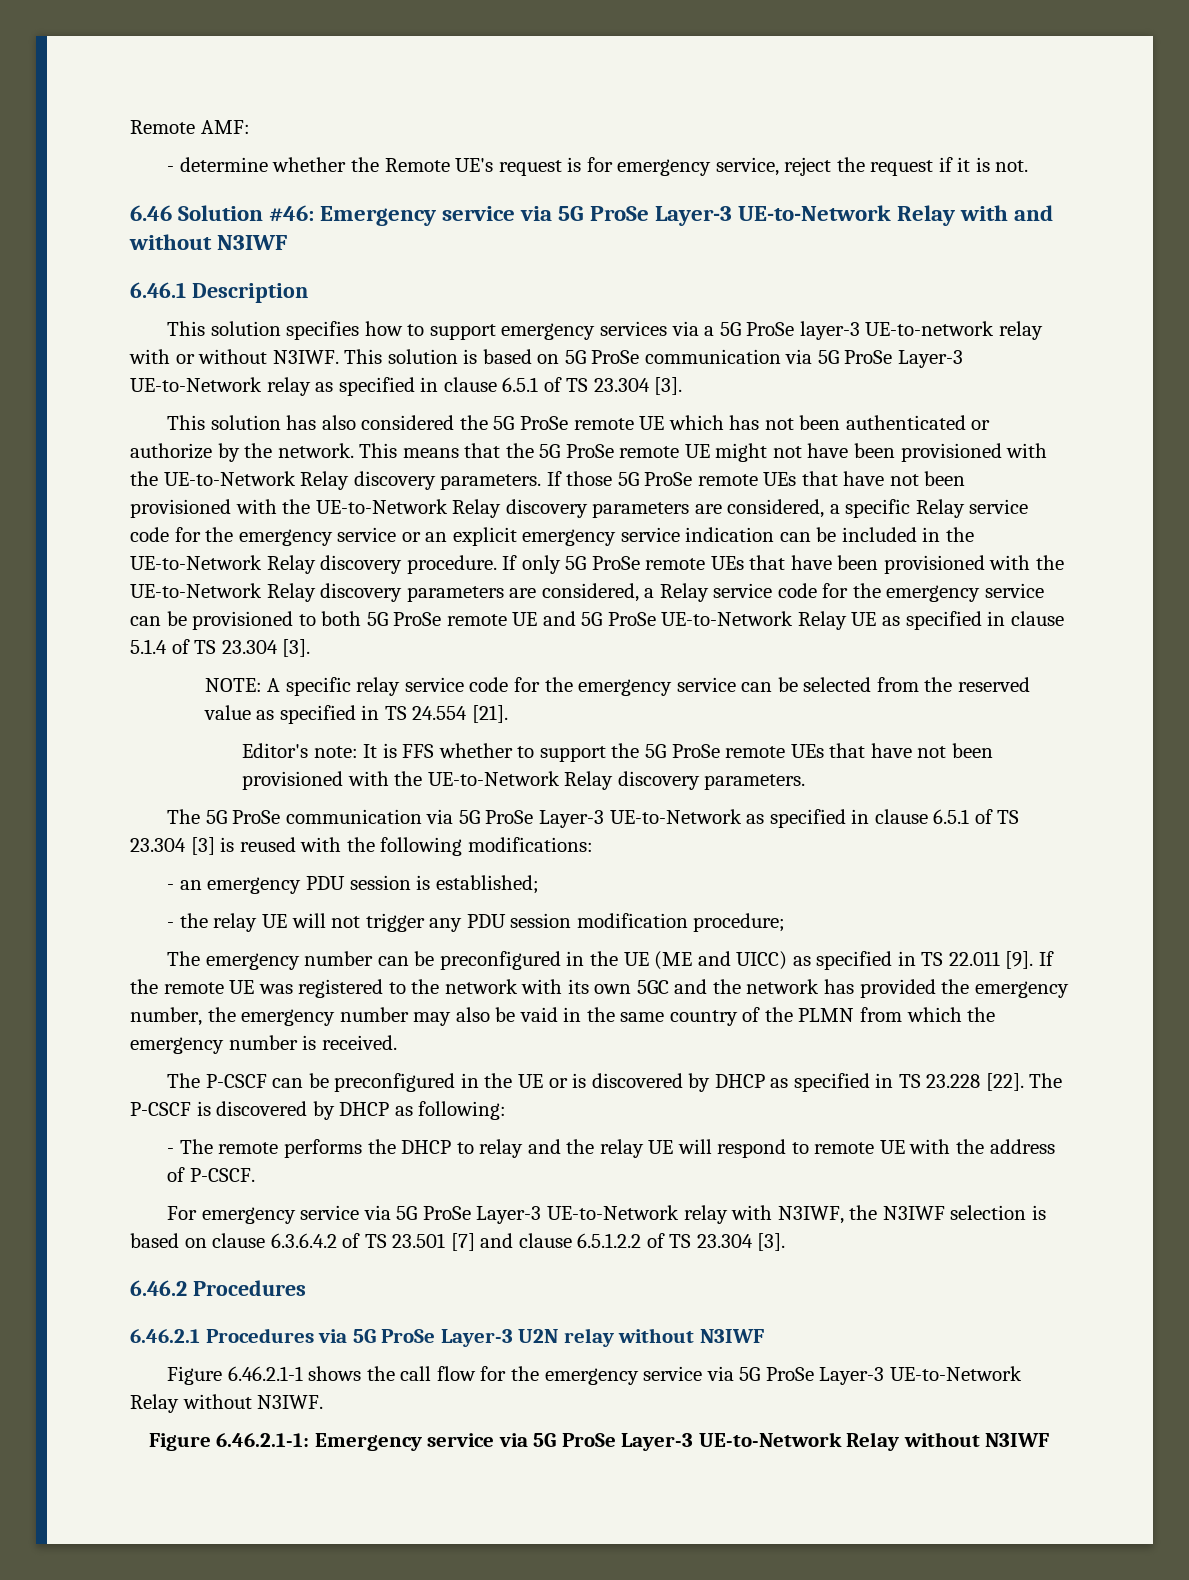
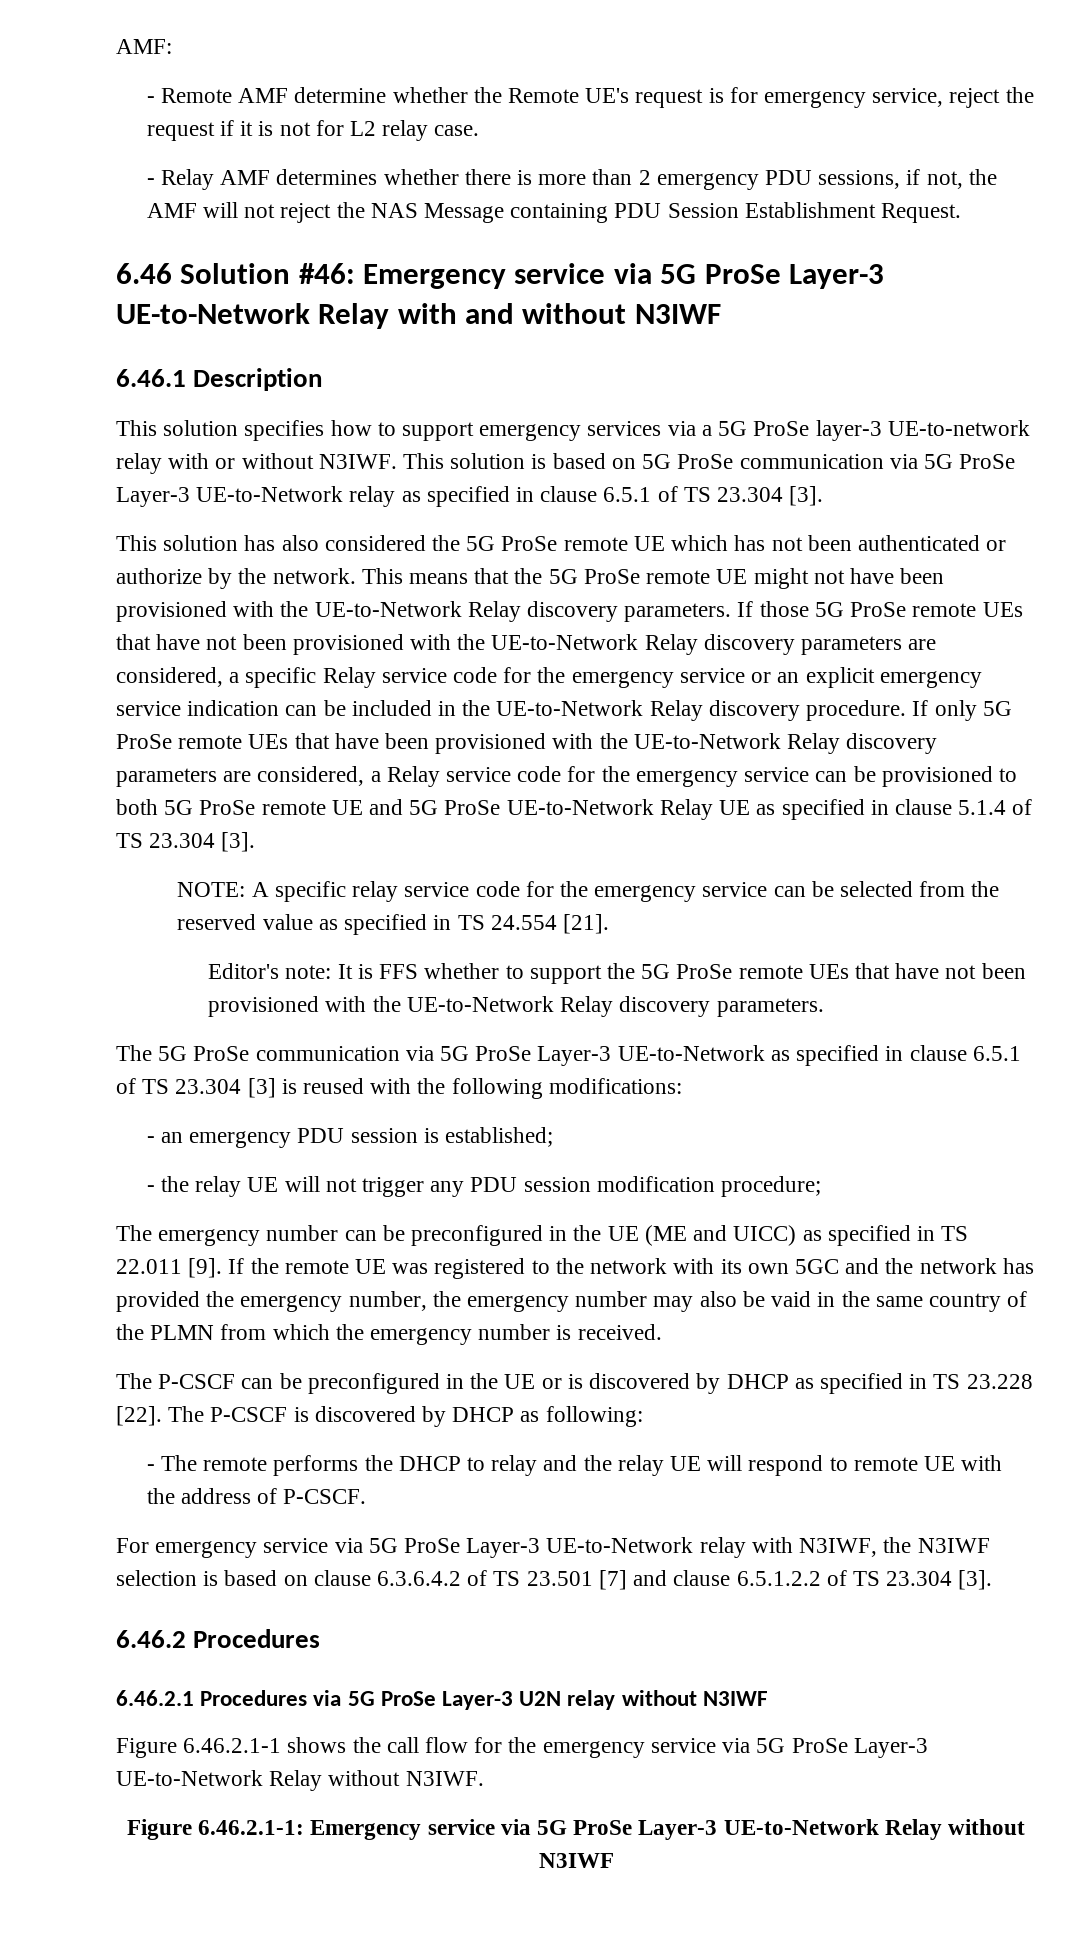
[130,120,195,134] Remote -> (116, 46) none
(175, 169) none -> [160,88,289,103] Remote AMF
[995,160,1029,172] not. -> [279,120,480,141] [146,169,997,190] [146,202,962,223] not for L2 relay case. // - Relay AMF determines whether there is more than 2 emergency PDU sessions, if not, the AMF will not reject the NAS Message containing PDU Session Establishment Request.

